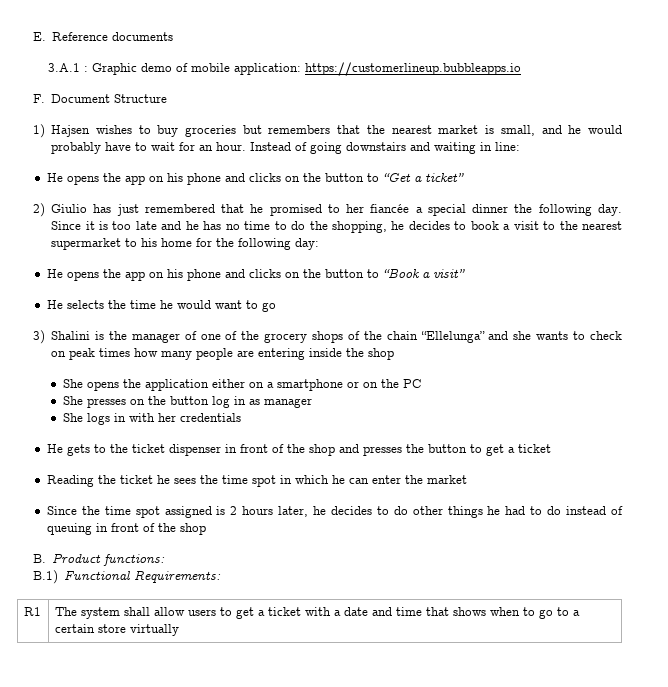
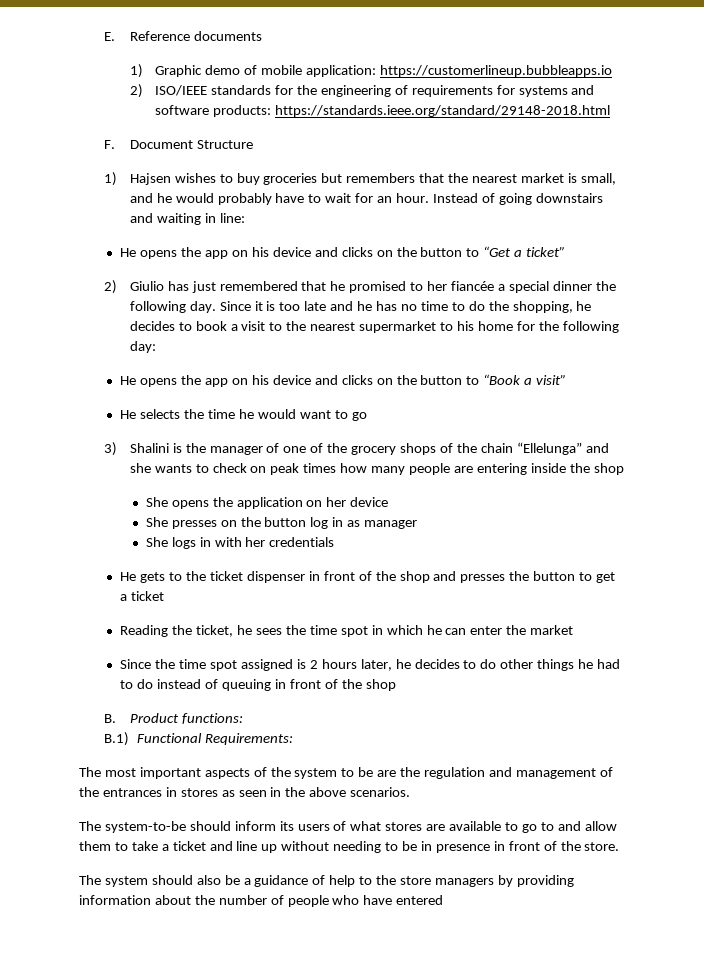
[48,63,89,72] 3.A.1 : -> [129,64,143,78] 1)
(522, 69) none -> [129,84,595,98] [155,105,611,117] // 2) ISO/IEEE standards for the engineering of requirements for systems and software products: https://standards.ieee.org/standard/29148-2018.html
[186,173,221,185] phone -> [272,247,311,257] device
[186,269,221,281] phone -> [272,375,311,385] device
[211,379,421,391] either on a smartphone or on the PC -> [306,497,389,507] on her device
[119,475,153,484] ticket -> [196,625,234,637] ticket,
[23,607,41,616] [54,607,580,619] [54,624,179,636] // R1 | The system shall allow users to get a ticket with a date and time that shows when to go to a certain store virtually -> [79,767,613,779] [79,787,411,797] [79,821,617,833] [79,841,620,853] [79,875,574,887] [79,895,444,907] // The most important aspects of the system to be are the regulation and management of the entrances in stores as seen in the above scenarios. // The system-to-be should inform its users of what stores are available to go to and allow them to take a ticket and line up without needing to be in presence in front of the store. // The system should also be a guidance of help to the store managers by providing information about the number of people who have entered

